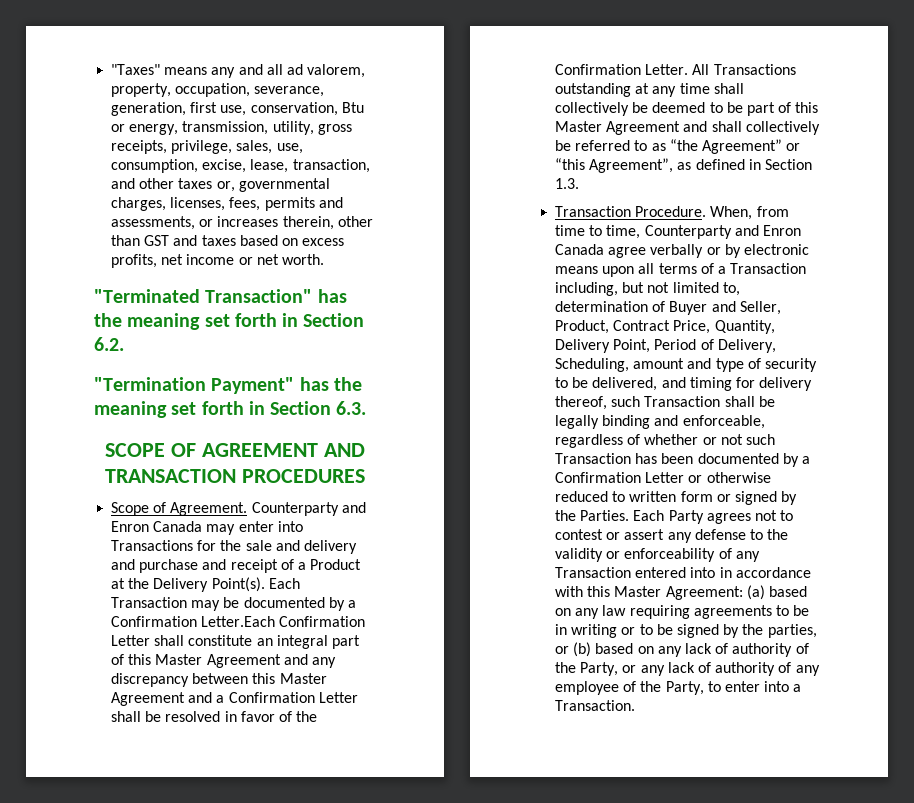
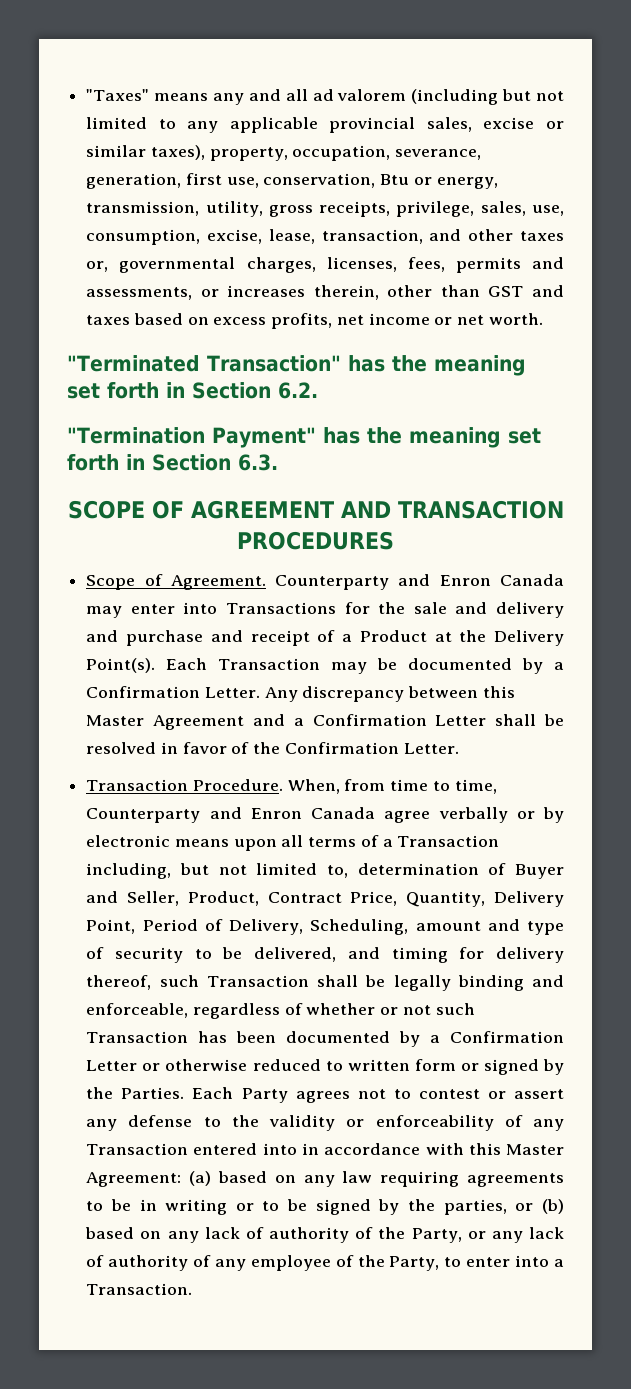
[307,64,366,78] valorem, -> [337,89,564,105] [86,117,564,133] [86,145,205,160] valorem (including but not limited to any applicable provincial sales, excise or similar taxes),
[201,616,366,627] [111,635,360,649] [111,654,336,668] Letter.Each Confirmation Letter shall constitute an integral part of this Master Agreement and any -> [204,687,298,702] Letter. Any
[692,64,796,75] [555,83,744,97] [555,102,819,116] [555,121,820,135] [555,139,801,154] [555,158,812,173] [555,178,580,189] All Transactions outstanding at any time shall collectively be deemed to be part of this Master Agreement and shall collectively be referred to as “the Agreement” or “this Agreement”, as defined in Section 1.3. -> (459, 748) none

